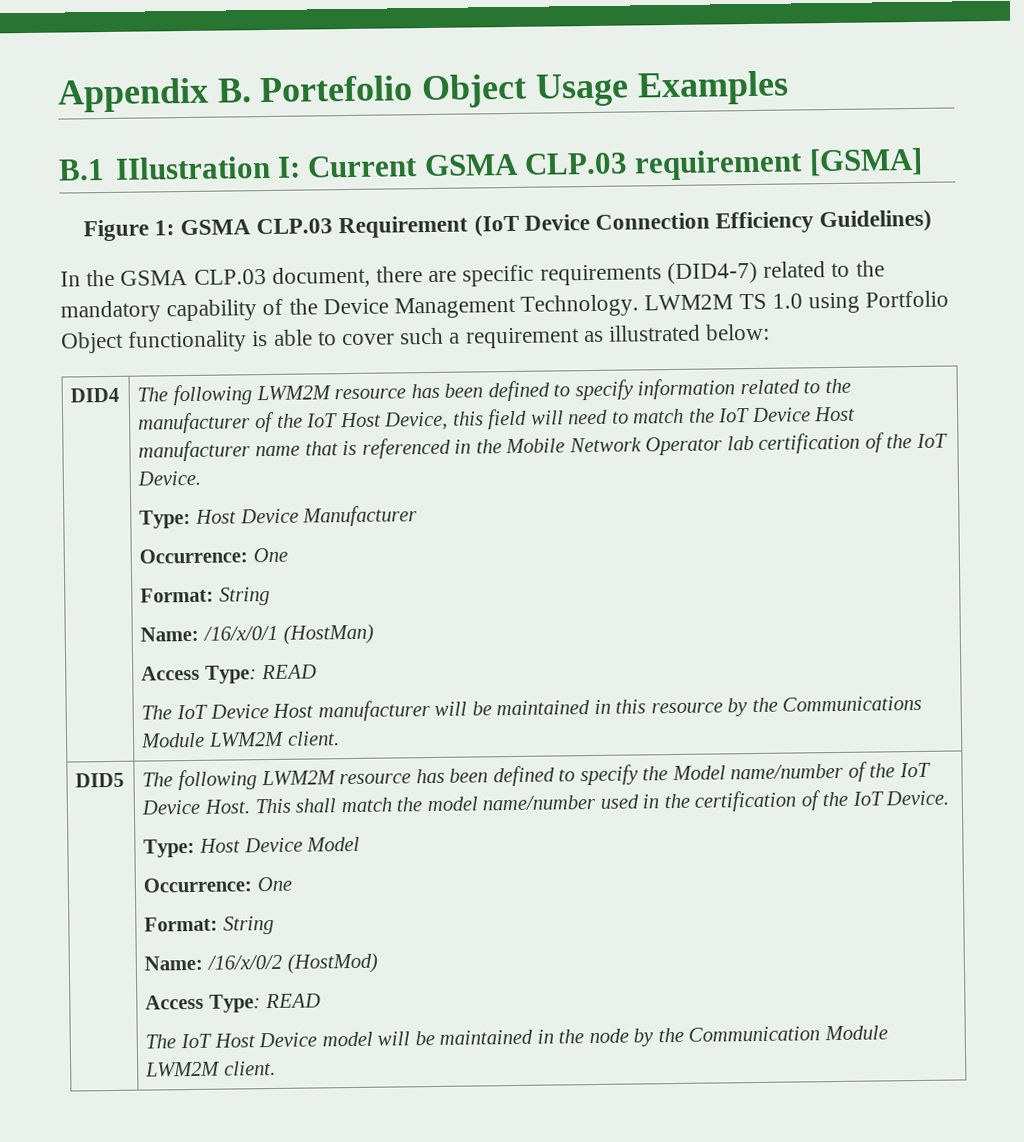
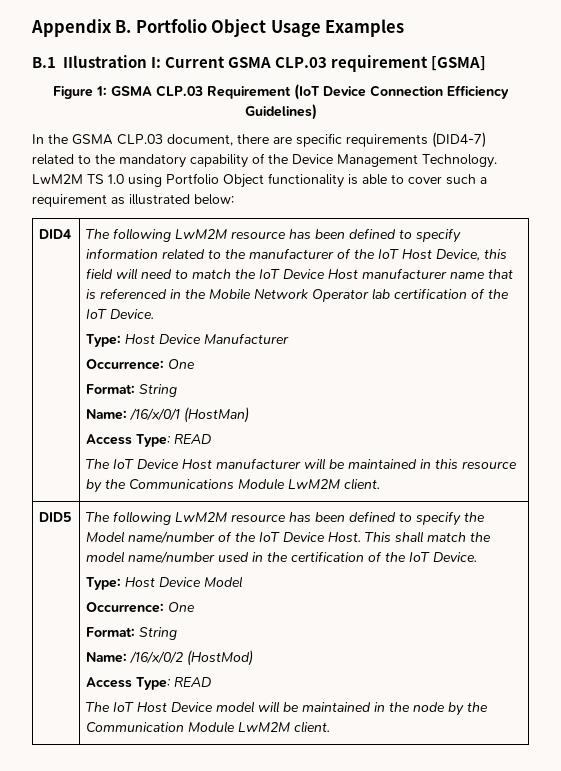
[259,75,414,103] Portefolio -> [135,19,207,33] Portfolio
[644,294,734,311] LWM2M -> [32,174,83,184] LwM2M
[255,385,332,401] LWM2M -> [175,229,228,239] LwM2M
[207,731,285,747] LWM2M -> [288,479,341,489] LwM2M
[260,770,337,786] LWM2M -> [175,512,228,522] LwM2M
[145,1061,222,1077] LWM2M -> [238,722,291,732] LwM2M

